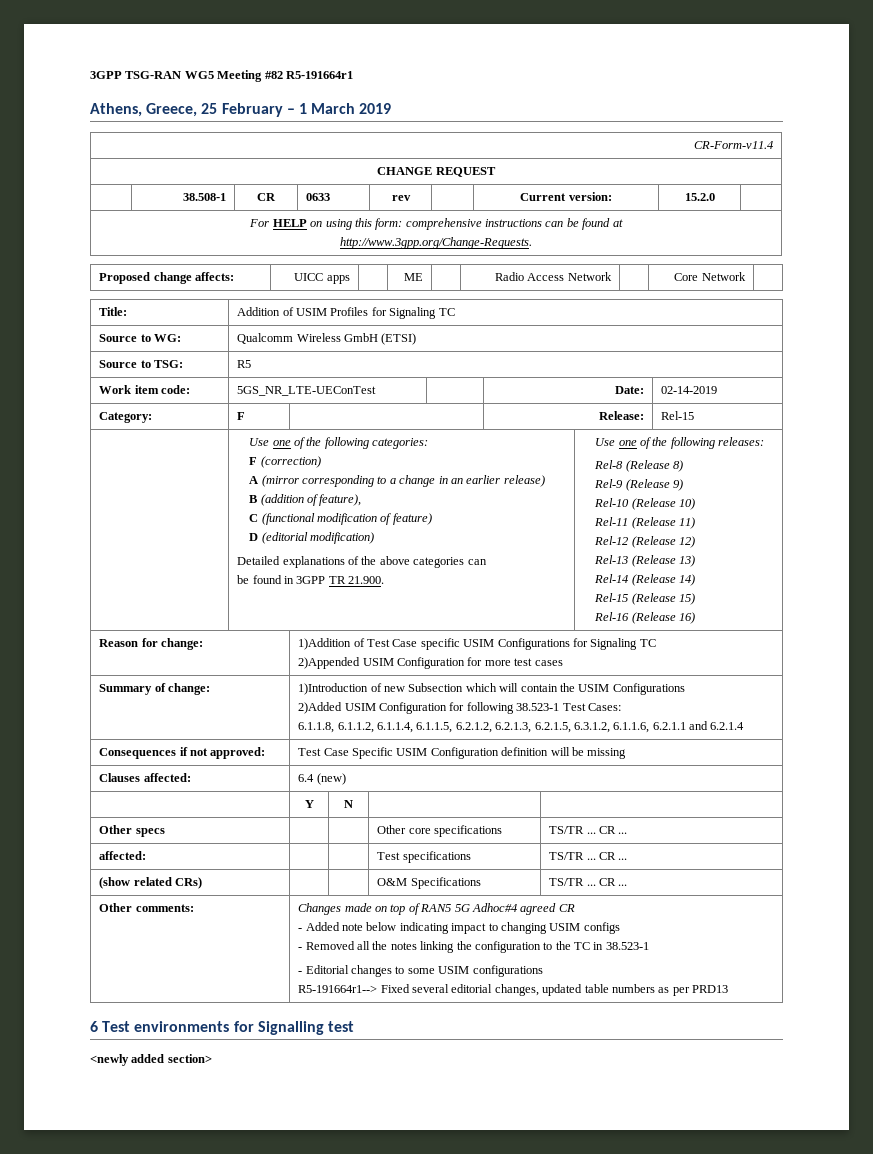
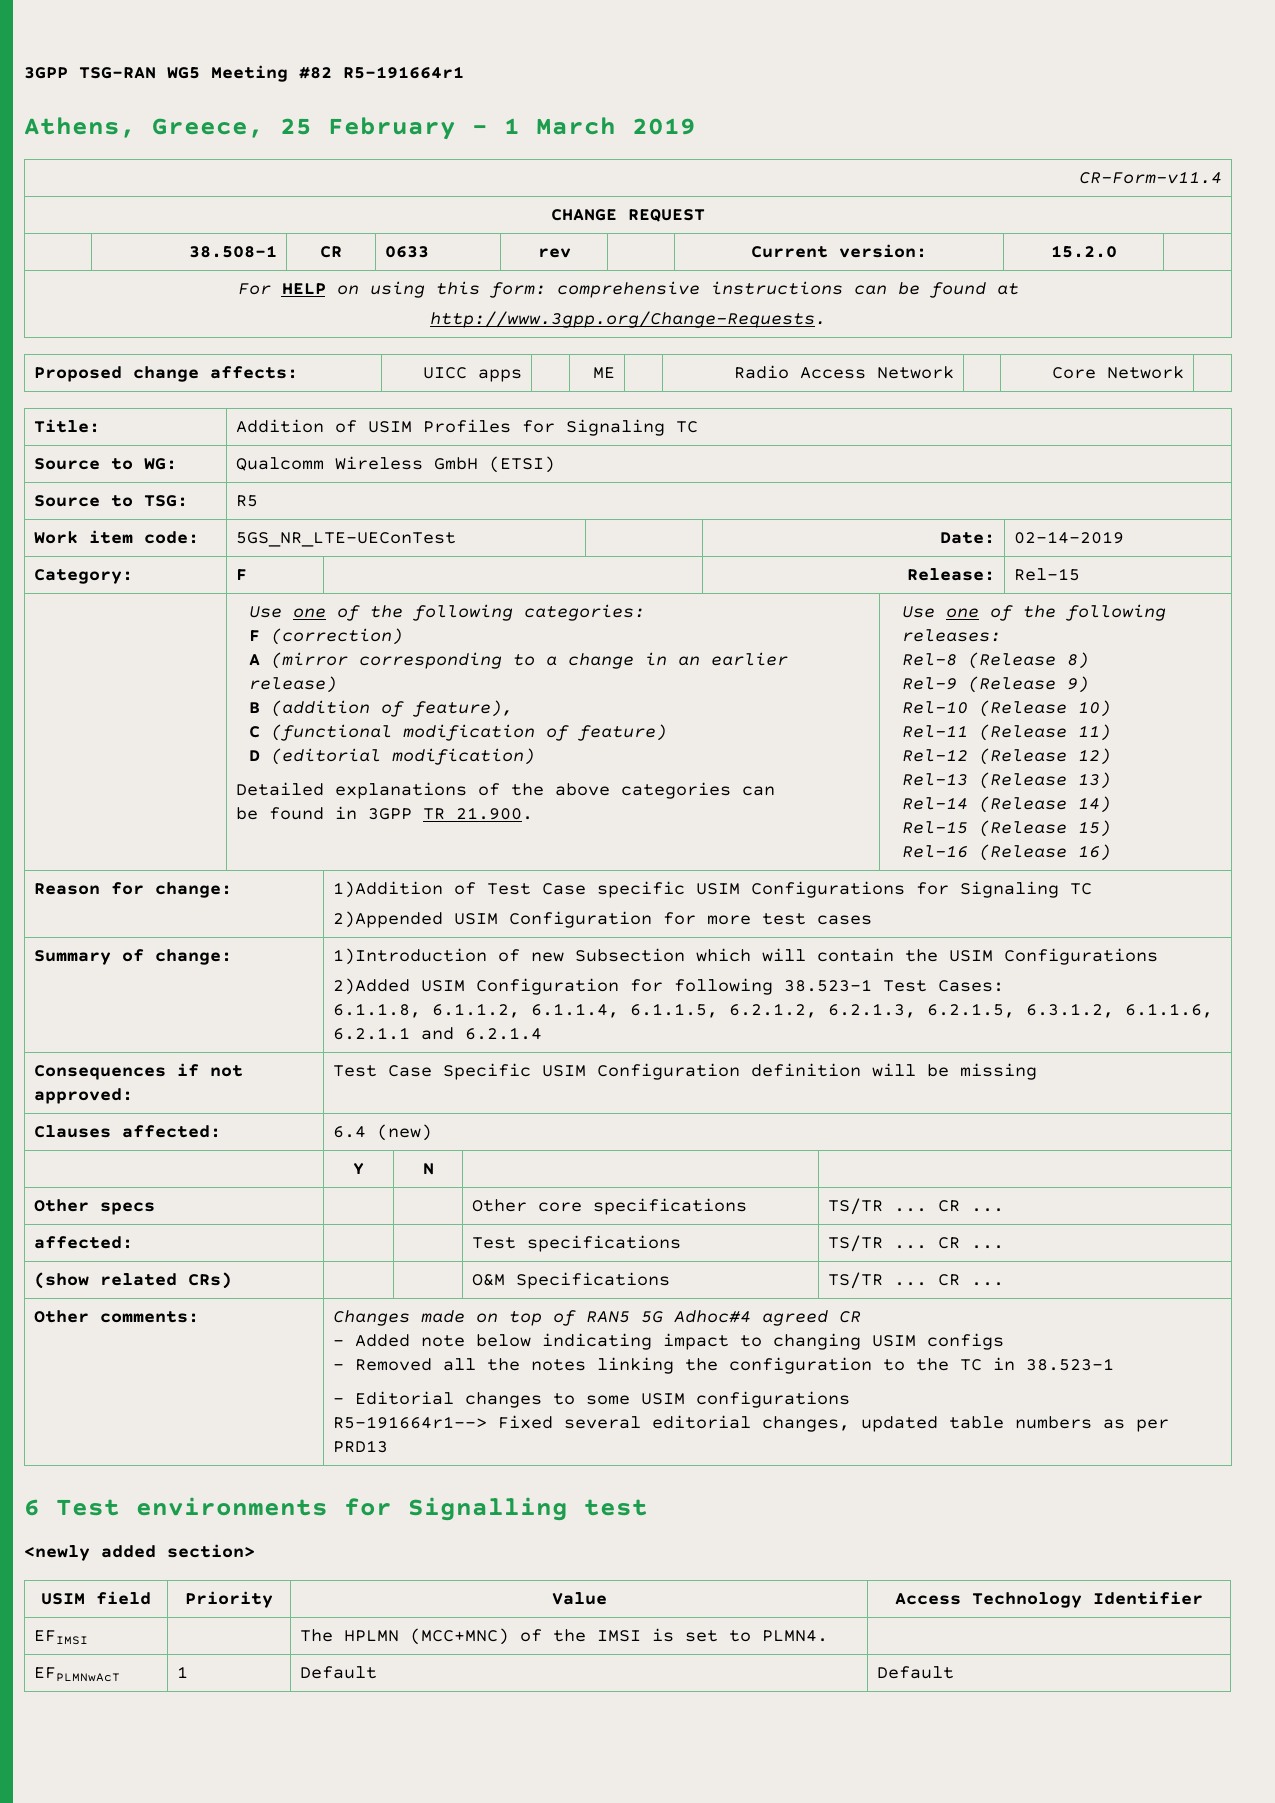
(212, 1058) none -> [41,1591,151,1605] [185,1591,273,1608] [551,1592,607,1605] [895,1591,1203,1608] [33,1630,88,1645] [299,1628,828,1645] [33,1667,120,1682] [176,1666,188,1678] [299,1666,377,1679] [876,1666,954,1679] // USIM field | Priority | Value | Access Technology Identifier // EFIMSI | | The HPLMN (MCC+MNC) of the IMSI is set to PLMN4. | // EFPLMNwAcT | 1 | Default | Default

